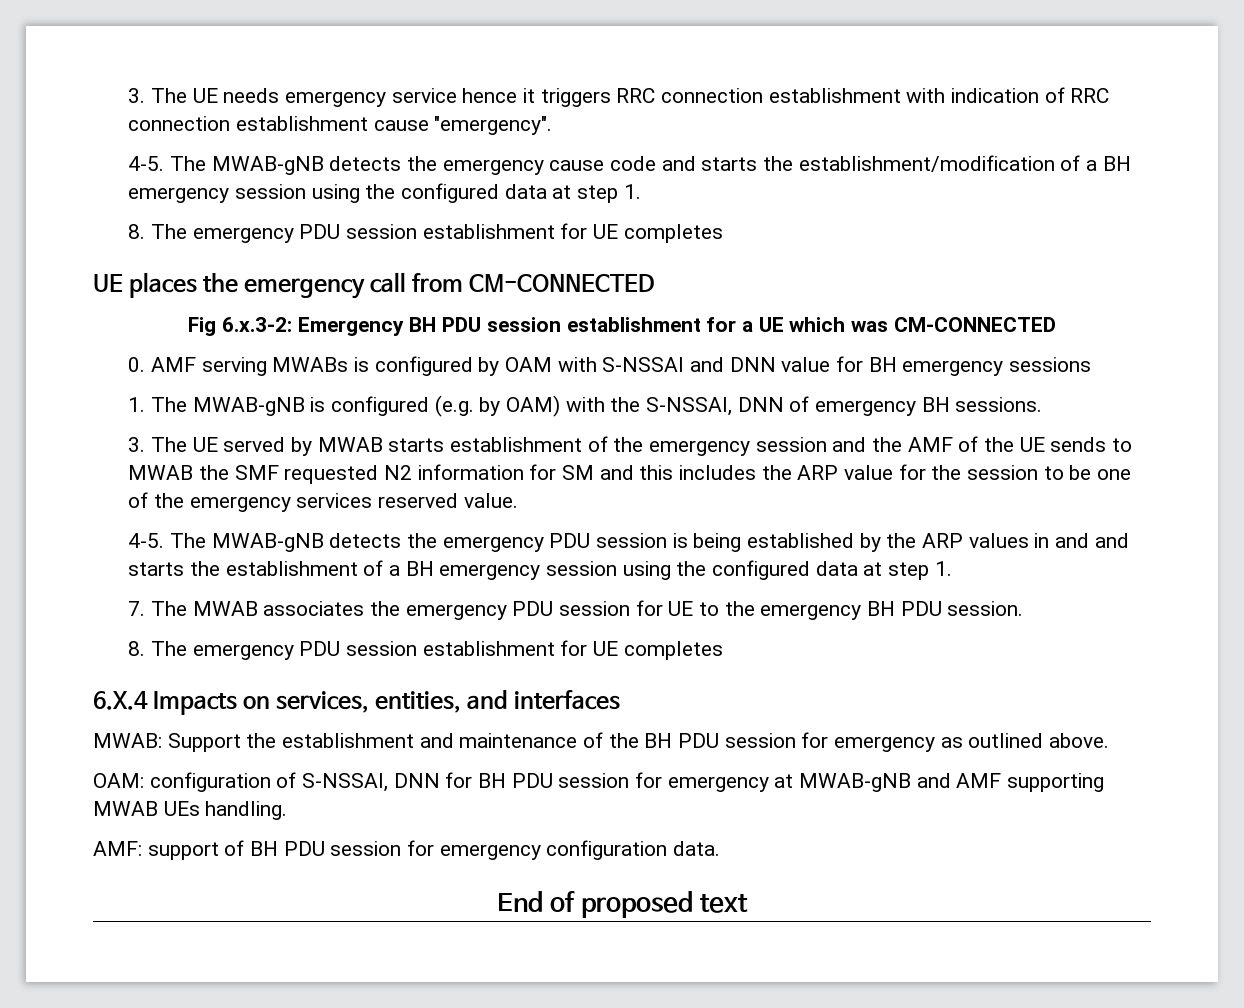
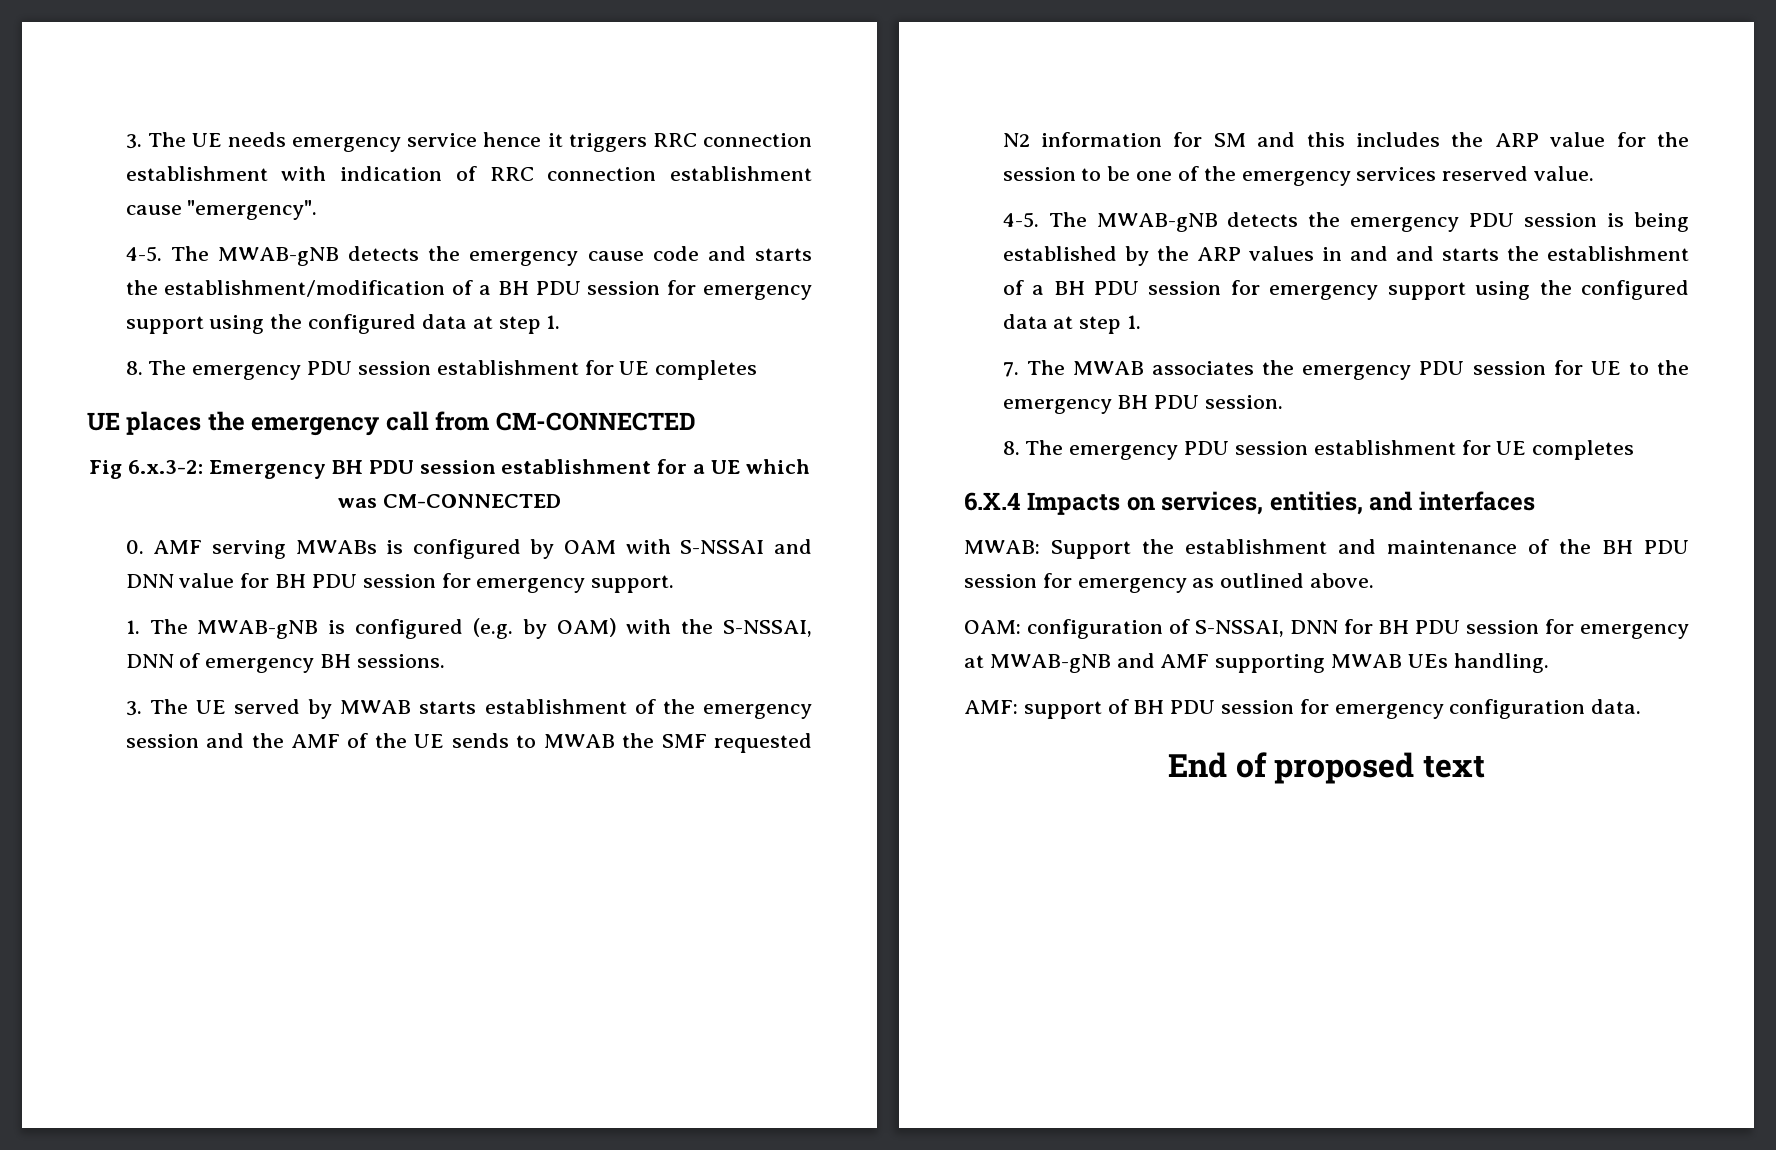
[128,184,306,203] emergency session -> [535,280,812,300] [125,316,204,334] PDU session for emergency support
[902,357,1091,376] emergency sessions -> [311,573,675,593] PDU session for emergency support.
[439,561,617,580] emergency session -> [1093,280,1466,300] PDU session for emergency support

